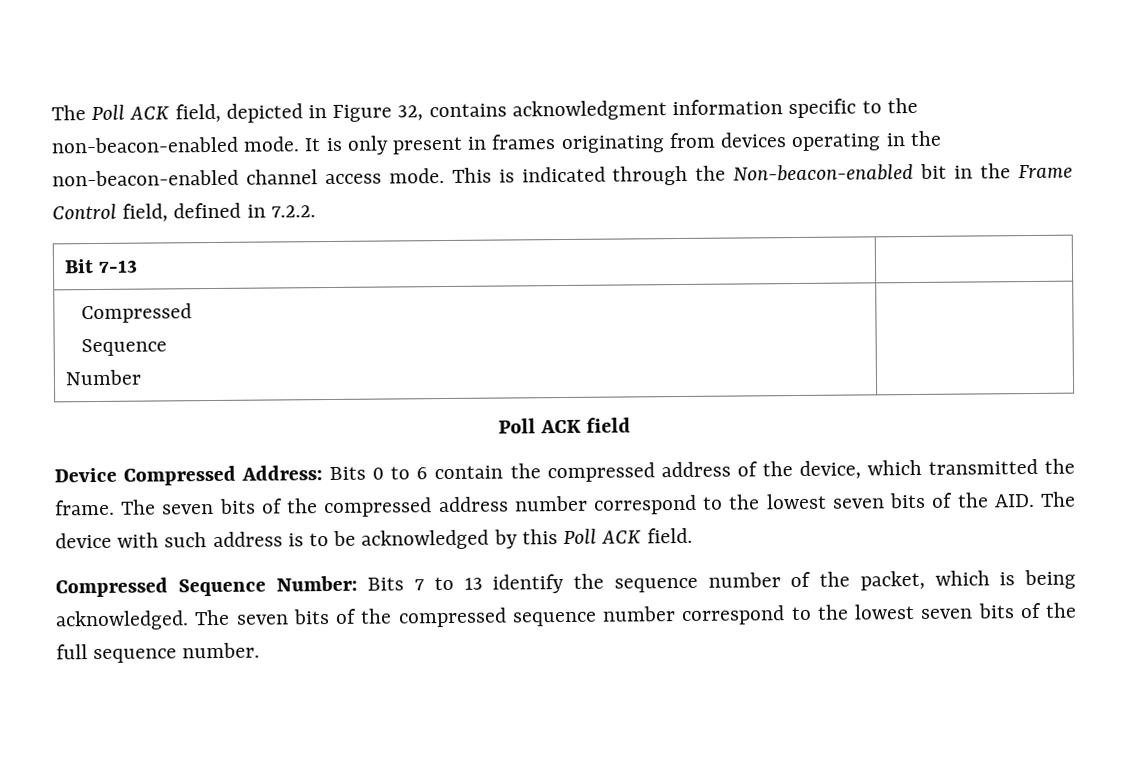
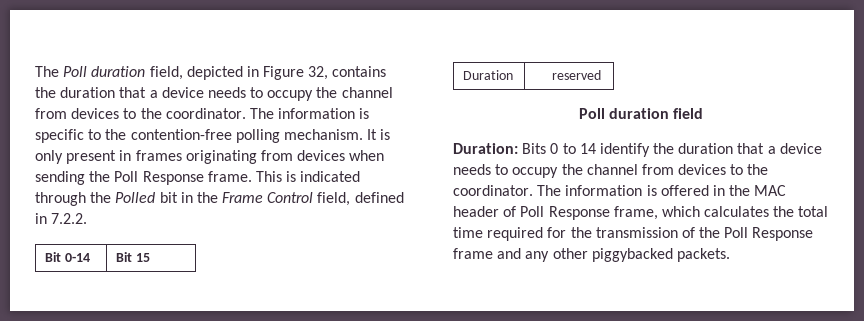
[129,106,171,120] ACK -> [91,66,146,77] duration
[511,97,918,121] [51,136,301,154] acknowledgment information specific to the non-beacon-enabled mode. -> [35,87,393,101] [35,108,370,119] [35,129,363,143] the duration that a device needs to occupy the channel from devices to the coordinator. The information is specific to the contention-free polling mechanism.
[791,130,941,152] [52,168,445,187] operating in the non-beacon-enabled channel access mode. -> [349,150,385,161] [35,171,252,185] when sending the Poll Response frame.
[733,163,915,182] Non-beacon-enabled -> [115,192,156,203] Polled
[98,259,139,273] [80,303,192,324] [80,338,167,357] [65,369,142,386] [497,418,581,434] 7-13 | // Compressed // Sequence // Number | // Poll ACK -> [65,253,91,262] [116,252,151,262] [463,70,514,80] [552,70,602,80] [578,108,669,119] 0-14 | Bit 15 // Duration | reserved // Poll duration
[54,458,1075,486] [54,491,1076,518] [55,527,693,550] [55,569,1076,598] [55,602,1077,631] [56,642,261,664] Device Compressed Address: Bits 0 to 6 contain the compressed address of the device, which transmitted the frame. The seven bits of the compressed address number correspond to the lowest seven bits of the AID. The device with such address is to be acknowledged by this Poll ACK field. // Compressed Sequence Number: Bits 7 to 13 identify the sequence number of the packet, which is being acknowledged. The seven bits of the compressed sequence number correspond to the lowest seven bits of the full sequence number. -> [453,143,822,157] [453,164,769,178] [453,185,787,196] [453,206,829,220] [453,227,814,241] [453,248,730,262] Duration: Bits 0 to 14 identify the duration that a device needs to occupy the channel from devices to the coordinator. The information is offered in the MAC header of Poll Response frame, which calculates the total time required for the transmission of the Poll Response frame and any other piggybacked packets.

